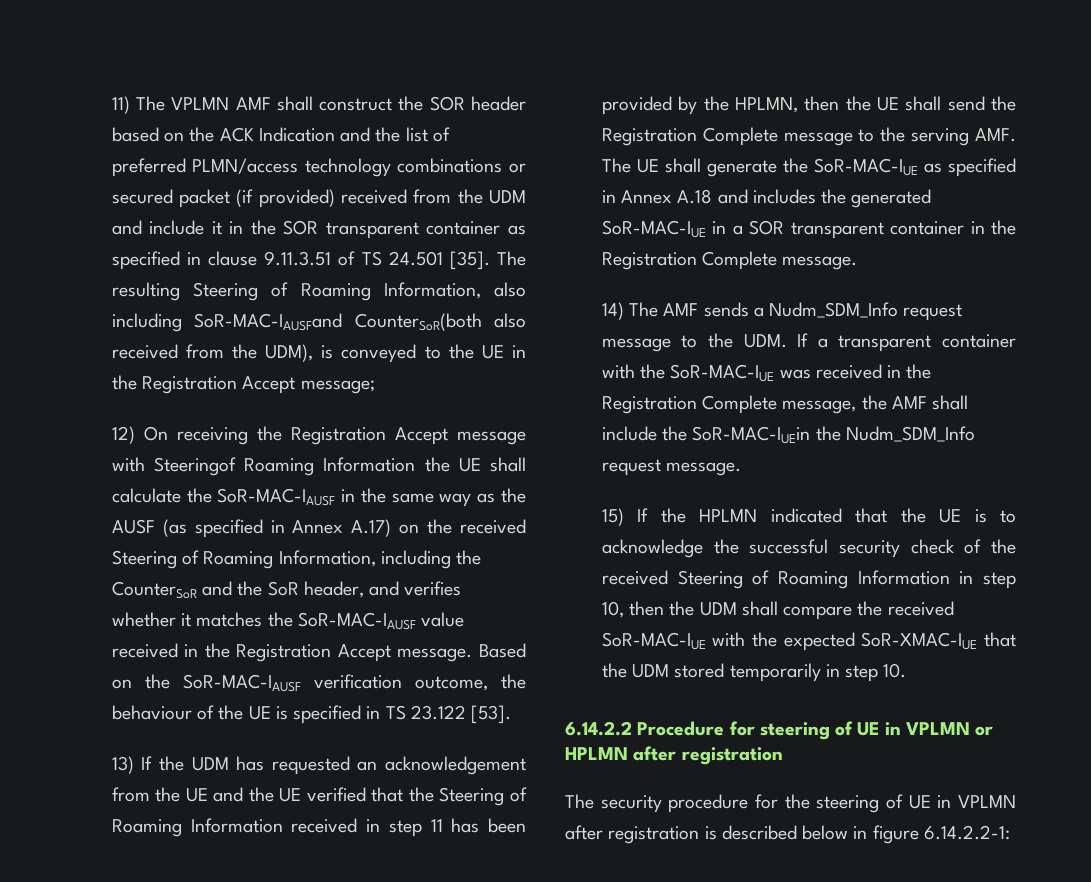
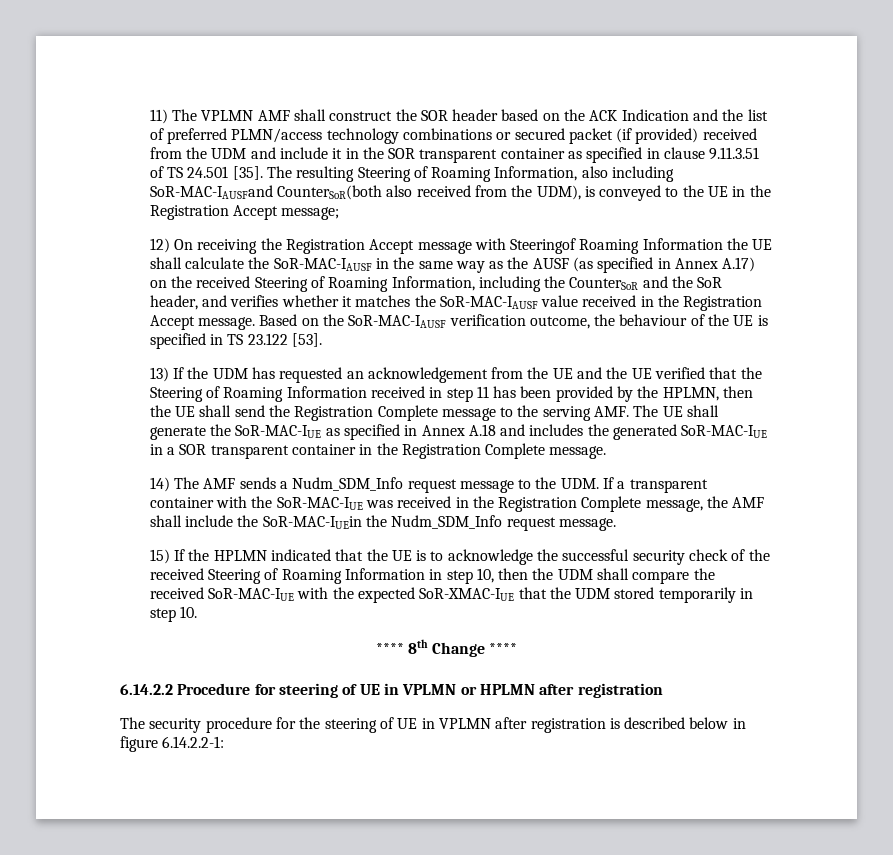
(907, 670) none -> [375,639,518,657] // **** 8th Change ****

